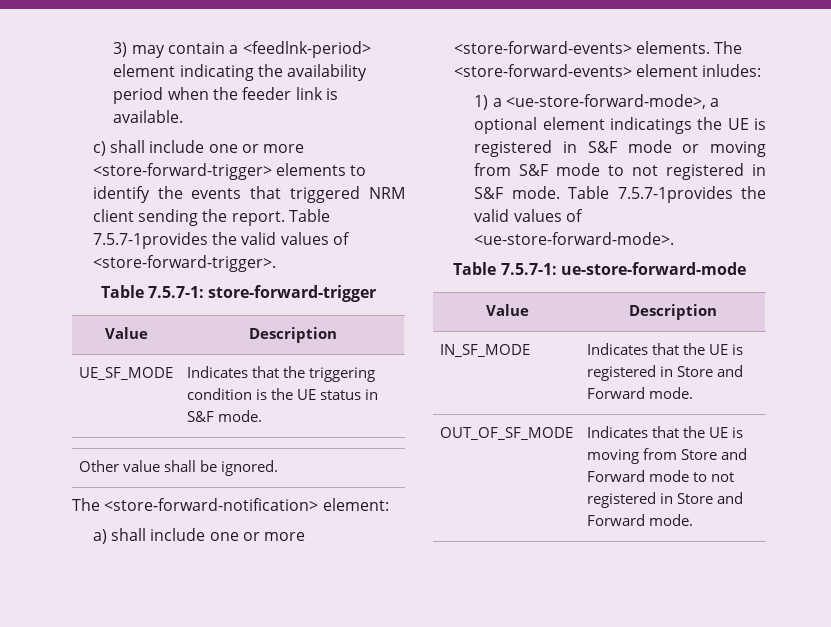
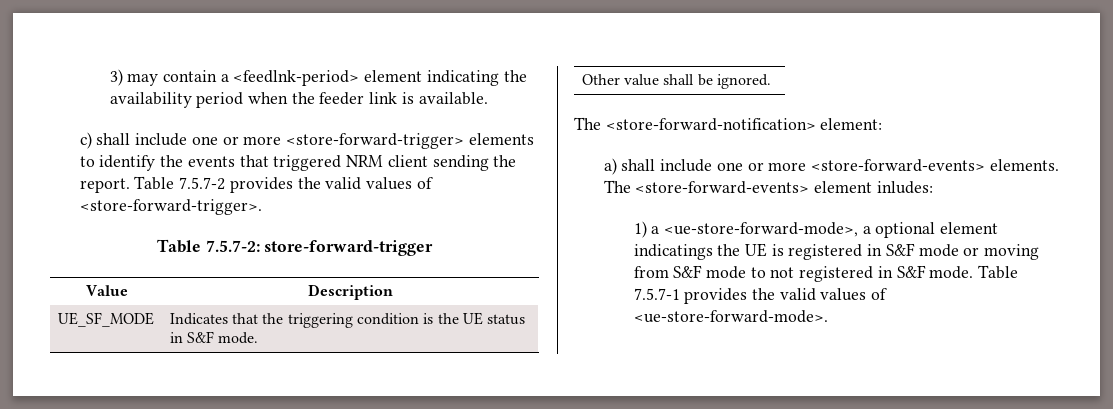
[92,232,208,249] 7.5.7-1provides -> [179,177,293,193] 7.5.7-2 provides
[147,286,204,298] 7.5.7-1: -> [205,240,260,252] 7.5.7-2:
[617,186,733,203] 7.5.7-1provides -> [633,288,748,304] 7.5.7-1 provides
[453,262,746,275] [485,304,529,316] [629,304,717,320] [439,344,530,357] [586,343,743,355] [586,365,743,381] [586,387,693,399] [439,427,573,440] [586,426,743,438] [586,448,747,464] [586,470,734,482] [586,492,743,508] [586,514,693,526] // Table 7.5.7-1: ue-store-forward-mode // Value | Description // IN_SF_MODE | Indicates that the UE is registered in Store and Forward mode. // OUT_OF_SF_MODE | Indicates that the UE is moving from Store and Forward mode to not registered in Store and Forward mode. -> (828, 316) none

